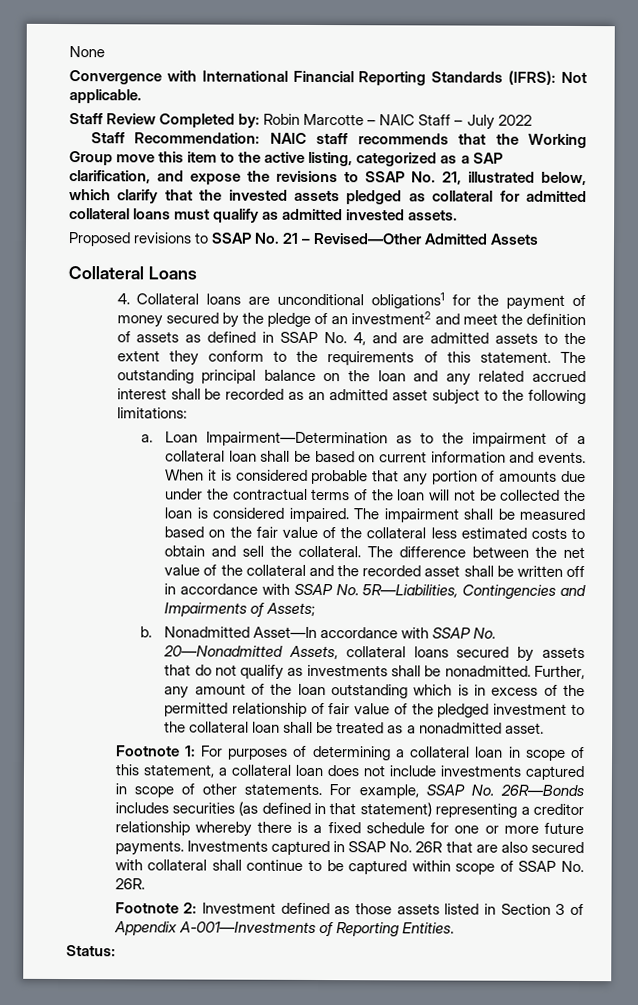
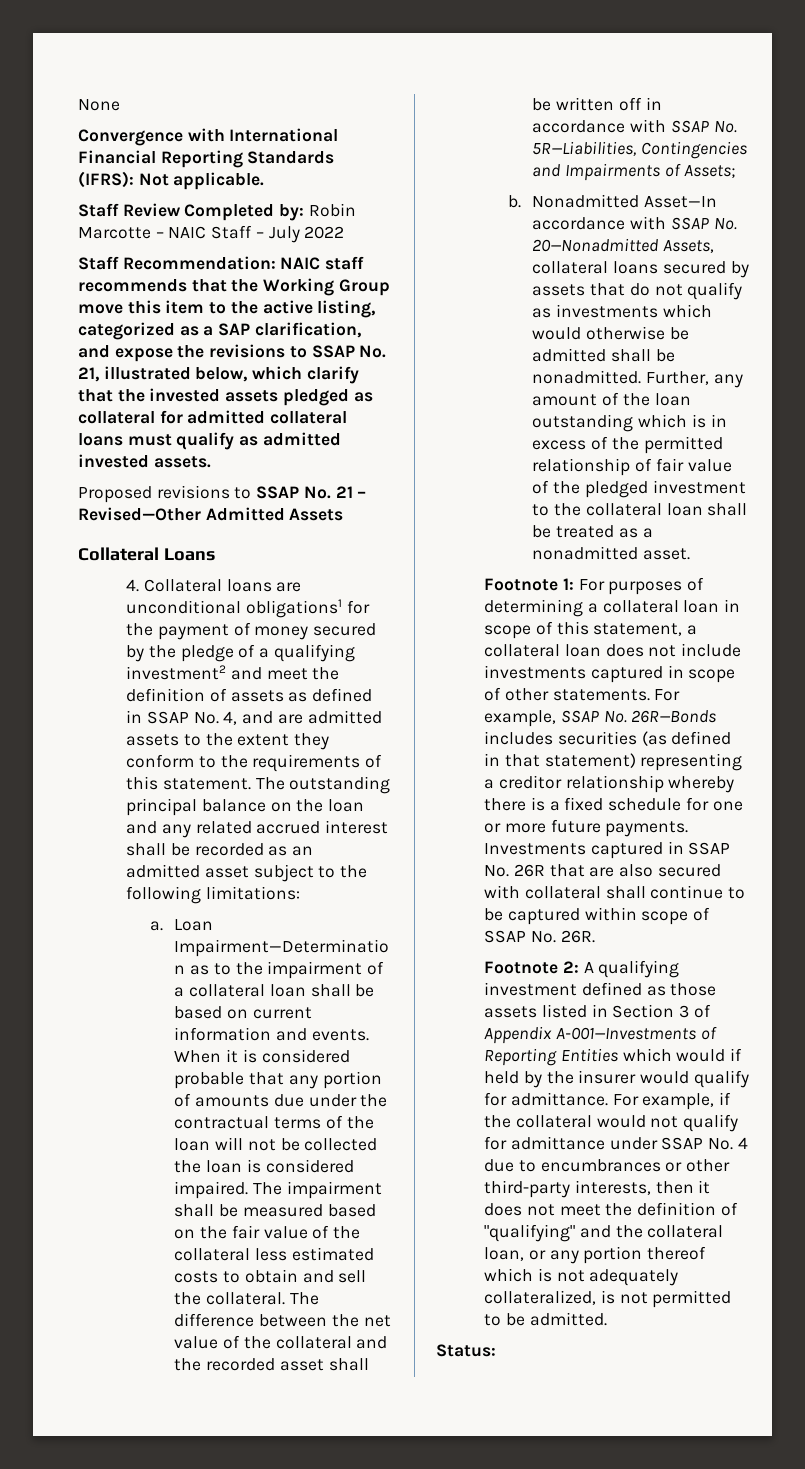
[331,316,349,325] an -> [259,644,355,662] a qualifying
(388, 670) none -> [662,304,712,318] [532,326,689,340] [532,348,607,362] which would otherwise be admitted
[201,902,276,914] Investment -> [583,960,680,978] [484,982,578,996] A qualifying investment
[401,922,454,934] Entities. -> [560,1048,743,1062] [484,1070,749,1088] [484,1092,732,1110] [484,1114,739,1132] [484,1136,748,1150] [484,1159,731,1172] [484,1180,711,1198] [484,1202,738,1216] [484,1224,724,1242] [484,1246,707,1264] [484,1268,679,1286] [484,1290,732,1308] [484,1312,607,1326] Entities which would if held by the insurer would qualify for admittance. For example, if the collateral would not qualify for admittance under SSAP No. 4 due to encumbrances or other third-party interests, then it does not meet the definition of "qualifying" and the collateral loan, or any portion thereof which is not adequately collateralized, is not permitted to be admitted.

